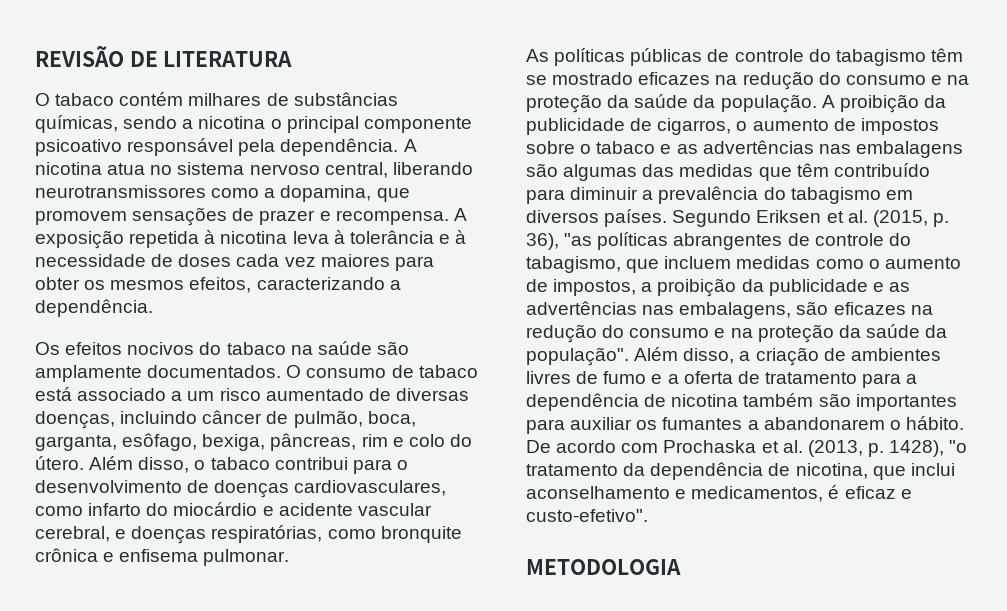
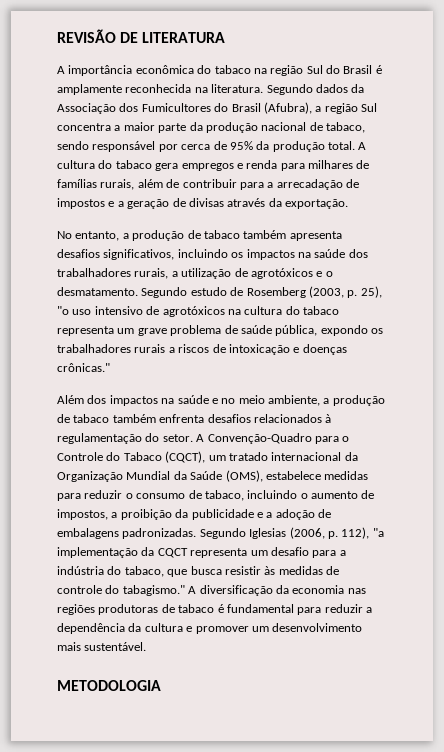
[35,92,398,106] [35,115,472,133] [35,138,417,156] [35,162,473,178] [35,185,410,202] [35,207,467,226] [35,230,467,249] [35,254,434,271] [35,277,401,293] [35,299,153,317] [35,341,409,355] [35,365,478,382] [35,387,469,401] [35,410,416,429] [35,433,472,451] [35,456,408,474] [35,480,447,498] [35,502,432,516] [35,525,462,544] [35,548,290,566] [526,48,963,66] [526,71,970,90] [526,94,946,113] [526,118,939,135] [526,140,963,158] [526,163,930,181] [526,186,913,204] [526,209,949,227] [526,232,911,250] [526,256,864,273] O tabaco contém milhares de substâncias químicas, sendo a nicotina o principal componente psicoativo responsável pela dependência. A nicotina atua no sistema nervoso central, liberando neurotransmissores como a dopamina, que promovem sensações de prazer e recompensa. A exposição repetida à nicotina leva à tolerância e à necessidade de doses cada vez maiores para obter os mesmos efeitos, caracterizando a dependência. // Os efeitos nocivos do tabaco na saúde são amplamente documentados. O consumo de tabaco está associado a um risco aumentado de diversas doenças, incluindo câncer de pulmão, boca, garganta, esôfago, bexiga, pâncreas, rim e colo do útero. Além disso, o tabaco contribui para o desenvolvimento de doenças cardiovasculares, como infarto do miocárdio e acidente vascular cerebral, e doenças respiratórias, como bronquite crônica e enfisema pulmonar. // As políticas públicas de controle do tabagismo têm se mostrado eficazes na redução do consumo e na proteção da saúde da população. A proibição da publicidade de cigarros, o aumento de impostos sobre o tabaco e as advertências nas embalagens são algumas das medidas que têm contribuído para diminuir a prevalência do tabagismo em diversos países. Segundo Eriksen et al. (2015, p. 36), "as políticas abrangentes de controle do tabagismo, que incluem medidas como -> [57,65,382,76] [57,84,365,95] [57,102,377,114] [57,122,365,133] [57,141,367,152] [57,160,370,171] [57,179,359,190] [57,198,348,209] [57,230,342,241] [57,249,368,260] [57,268,333,279] [57,286,382,298] [57,306,339,317] [57,325,383,336] [57,344,347,355] [57,363,110,372] [57,395,385,406] [57,414,332,423] [57,433,350,444] [57,451,358,463] [57,470,369,482] [57,490,298,501] A importância econômica do tabaco na região Sul do Brasil é amplamente reconhecida na literatura. Segundo dados da Associação dos Fumicultores do Brasil (Afubra), a região Sul concentra a maior parte da produção nacional de tabaco, sendo responsável por cerca de 95% da produção total. A cultura do tabaco gera empregos e renda para milhares de famílias rurais, além de contribuir para a arrecadação de impostos e a geração de divisas através da exportação. // No entanto, a produção de tabaco também apresenta desafios significativos, incluindo os impactos na saúde dos trabalhadores rurais, a utilização de agrotóxicos e o desmatamento. Segundo estudo de Rosemberg (2003, p. 25), "o uso intensivo de agrotóxicos na cultura do tabaco representa um grave problema de saúde pública, expondo os trabalhadores rurais a riscos de intoxicação e doenças crônicas." // Além dos impactos na saúde e no meio ambiente, a produção de tabaco também enfrenta desafios relacionados à regulamentação do setor. A Convenção-Quadro para o Controle do Tabaco (CQCT), um tratado internacional da Organização Mundial da Saúde (OMS), estabelece medidas para reduzir o consumo de tabaco, incluindo
[888,282,910,292] [526,301,933,319] [526,324,948,343] [526,347,941,366] [526,371,918,388] [526,393,957,411] [526,416,964,434] [526,440,968,457] [526,462,955,480] [526,485,912,502] [526,509,648,522] as advertências nas embalagens, são eficazes na redução do consumo e na proteção da saúde da população". Além disso, a criação de ambientes livres de fumo e a oferta de tratamento para a dependência de nicotina também são importantes para auxiliar os fumantes a abandonarem o hábito. De acordo com Prochaska et al. (2013, p. 1428), "o tratamento da dependência de nicotina, que inclui aconselhamento e medicamentos, é eficaz e custo-efetivo". -> [266,509,331,520] [57,527,384,539] [57,547,346,558] [57,566,339,577] [57,585,366,596] [57,604,372,615] [57,623,363,634] [57,642,147,651] a adoção de embalagens padronizadas. Segundo Iglesias (2006, p. 112), "a implementação da CQCT representa um desafio para a indústria do tabaco, que busca resistir às medidas de controle do tabagismo." A diversificação da economia nas regiões produtoras de tabaco é fundamental para reduzir a dependência da cultura e promover um desenvolvimento mais sustentável.

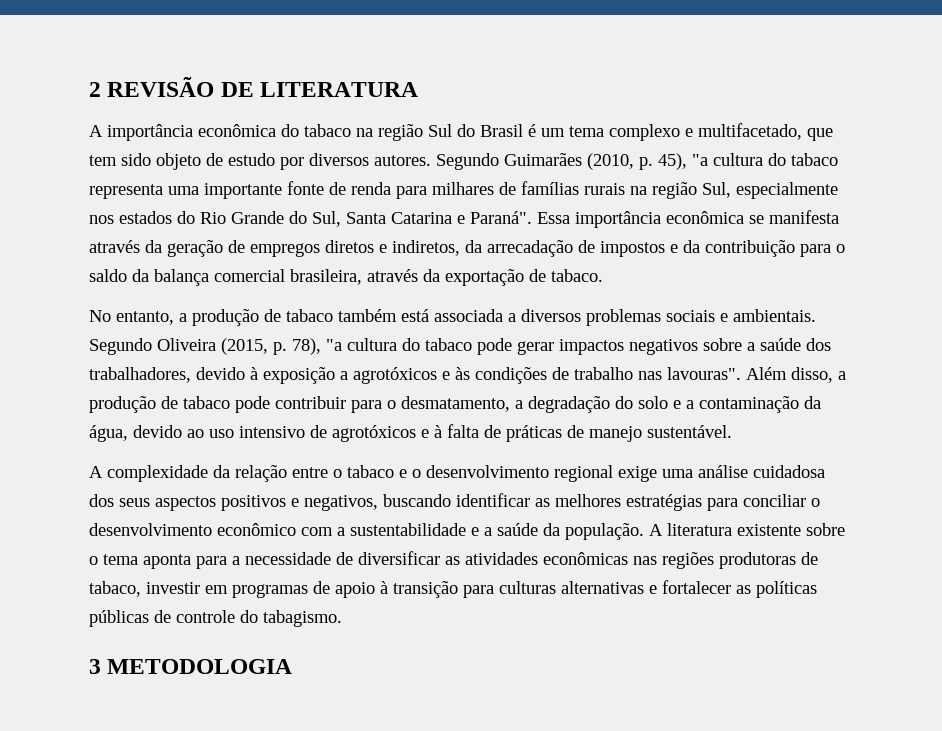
(57, 36) none -> [89,82,101,97] 2
[57,84,365,95] [57,102,377,114] [57,122,365,133] [57,141,367,152] [57,160,243,171] amplamente reconhecida na literatura. Segundo dados da Associação dos Fumicultores do Brasil (Afubra), a região Sul concentra a maior parte da produção nacional de tabaco, sendo responsável por cerca de 95% da produção total. A cultura do tabaco gera empregos e -> [541,123,833,141] [89,153,838,170] [89,181,346,199] um tema complexo e multifacetado, que tem sido objeto de estudo por diversos autores. Segundo Guimarães (2010, p. 45), "a cultura do tabaco representa uma importante fonte de
[100,179,359,190] [57,198,348,209] rurais, além de contribuir para a arrecadação de impostos e a geração de divisas através da exportação. -> [584,182,838,199] [89,210,839,228] [89,240,845,257] [89,269,603,286] rurais na região Sul, especialmente nos estados do Rio Grande do Sul, Santa Catarina e Paraná". Essa importância econômica se manifesta através da geração de empregos diretos e indiretos, da arrecadação de impostos e da contribuição para o saldo da balança comercial brasileira, através da exportação de tabaco.
[289,231,342,241] [57,249,368,260] [57,268,333,279] [57,286,382,298] [57,306,339,317] [57,325,383,336] [57,344,347,355] [57,363,110,372] [57,395,385,406] [57,414,332,423] [57,433,350,444] [57,451,358,463] [57,470,369,482] [57,490,375,501] [57,509,331,520] [57,527,384,539] [57,547,346,558] [57,566,339,577] [57,585,366,596] [57,604,372,615] [57,623,363,634] [57,642,147,651] apresenta desafios significativos, incluindo os impactos na saúde dos trabalhadores rurais, a utilização de agrotóxicos e o desmatamento. Segundo estudo de Rosemberg (2003, p. 25), "o uso intensivo de agrotóxicos na cultura do tabaco representa um grave problema de saúde pública, expondo os trabalhadores rurais a riscos de intoxicação e doenças crônicas." // Além dos impactos na saúde e no meio ambiente, a produção de tabaco também enfrenta desafios relacionados à regulamentação do setor. A Convenção-Quadro para o Controle do Tabaco (CQCT), um tratado internacional da Organização Mundial da Saúde (OMS), estabelece medidas para reduzir o consumo de tabaco, incluindo o aumento de impostos, a proibição da publicidade e a adoção de embalagens padronizadas. Segundo Iglesias (2006, p. 112), "a implementação da CQCT representa um desafio para a indústria do tabaco, que busca resistir às medidas de controle do tabagismo." A diversificação da economia nas regiões produtoras de tabaco é fundamental para reduzir a dependência da cultura e promover um desenvolvimento mais sustentável. // -> [401,309,816,326] [89,338,831,355] [89,367,846,384] [89,396,821,413] [89,424,732,442] [89,465,825,482] [89,493,820,511] [89,523,845,540] [89,551,818,569] [89,580,817,598] [89,610,342,627] [89,659,101,674] está associada a diversos problemas sociais e ambientais. Segundo Oliveira (2015, p. 78), "a cultura do tabaco pode gerar impactos negativos sobre a saúde dos trabalhadores, devido à exposição a agrotóxicos e às condições de trabalho nas lavouras". Além disso, a produção de tabaco pode contribuir para o desmatamento, a degradação do solo e a contaminação da água, devido ao uso intensivo de agrotóxicos e à falta de práticas de manejo sustentável. // A complexidade da relação entre o tabaco e o desenvolvimento regional exige uma análise cuidadosa dos seus aspectos positivos e negativos, buscando identificar as melhores estratégias para conciliar o desenvolvimento econômico com a sustentabilidade e a saúde da população. A literatura existente sobre o tema aponta para a necessidade de diversificar as atividades econômicas nas regiões produtoras de tabaco, investir em programas de apoio à transição para culturas alternativas e fortalecer as políticas públicas de controle do tabagismo. // 3

